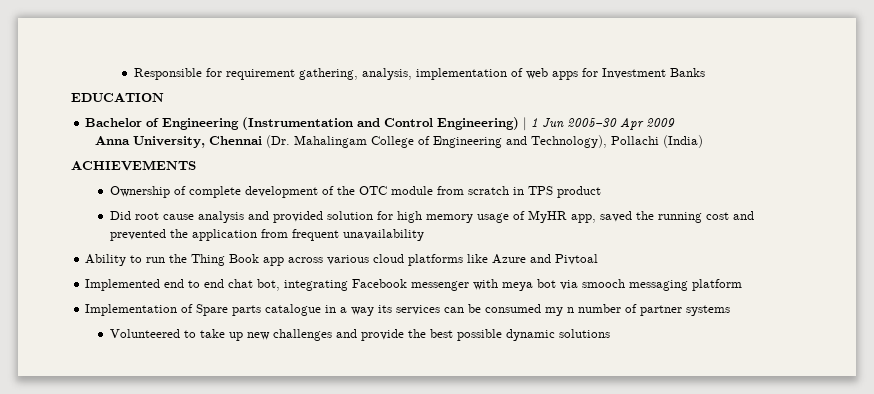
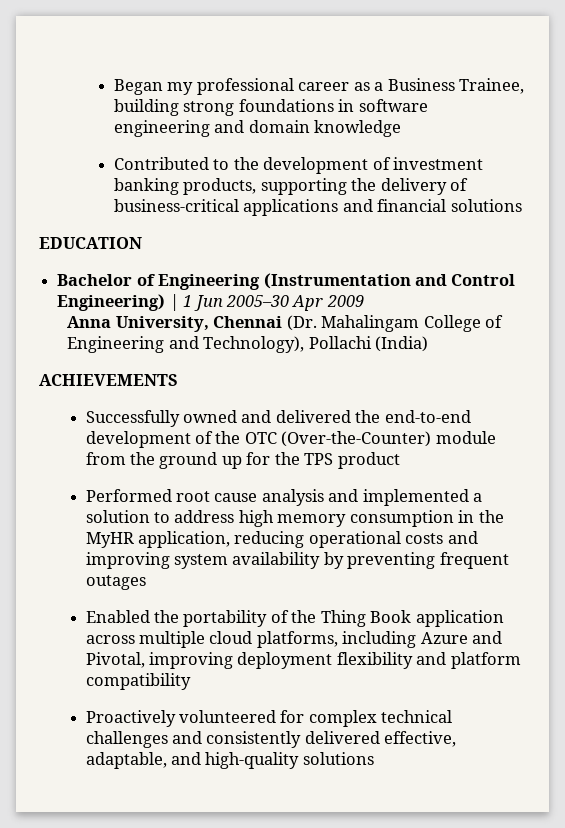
[133,68,705,80] Responsible for requirement gathering, analysis, implementation of web apps for Investment Banks -> [113,78,525,95] [113,99,428,116] [113,120,402,137] [113,157,484,174] [113,178,469,195] [113,199,522,216] Began my professional career as a Business Trainee, building strong foundations in software engineering and domain knowledge // Contributed to the development of investment banking products, supporting the delivery of business-critical applications and financial solutions
[109,186,241,198] Ownership of complete -> [85,410,471,427] Successfully owned and delivered the end-to-end
(387, 190) none -> [281,431,432,447] (Over-the-Counter)
[467,186,524,195] scratch in -> [130,452,300,469] the ground up for the
[109,211,131,220] Did -> [85,489,172,502] Performed
[272,210,754,223] [109,229,424,241] [85,254,599,266] [85,279,743,291] [85,304,731,316] [109,329,555,341] provided solution for high memory usage of MyHR app, saved the running cost and prevented the application from frequent unavailability // Ability to run the Thing Book app across various cloud platforms like Azure and Pivtoal // Implemented end to end chat bot, integrating Facebook messenger with meya bot via smooch messaging platform // Implementation of Spare parts catalogue in a way its services can be consumed my n number of partner systems // Volunteered to take up new challenges and provide the best possible dynamic -> [362,489,483,506] [85,510,504,527] [85,531,478,548] [85,552,509,569] [85,575,146,590] [85,610,504,627] [85,631,503,648] [85,652,521,669] [85,673,191,690] [85,710,453,727] [85,731,457,748] [85,752,300,769] implemented a solution to address high memory consumption in the MyHR application, reducing operational costs and improving system availability by preventing frequent outages // Enabled the portability of the Thing Book application across multiple cloud platforms, including Azure and Pivotal, improving deployment flexibility and platform compatibility // Proactively volunteered for complex technical challenges and consistently delivered effective, adaptable, and high-quality

